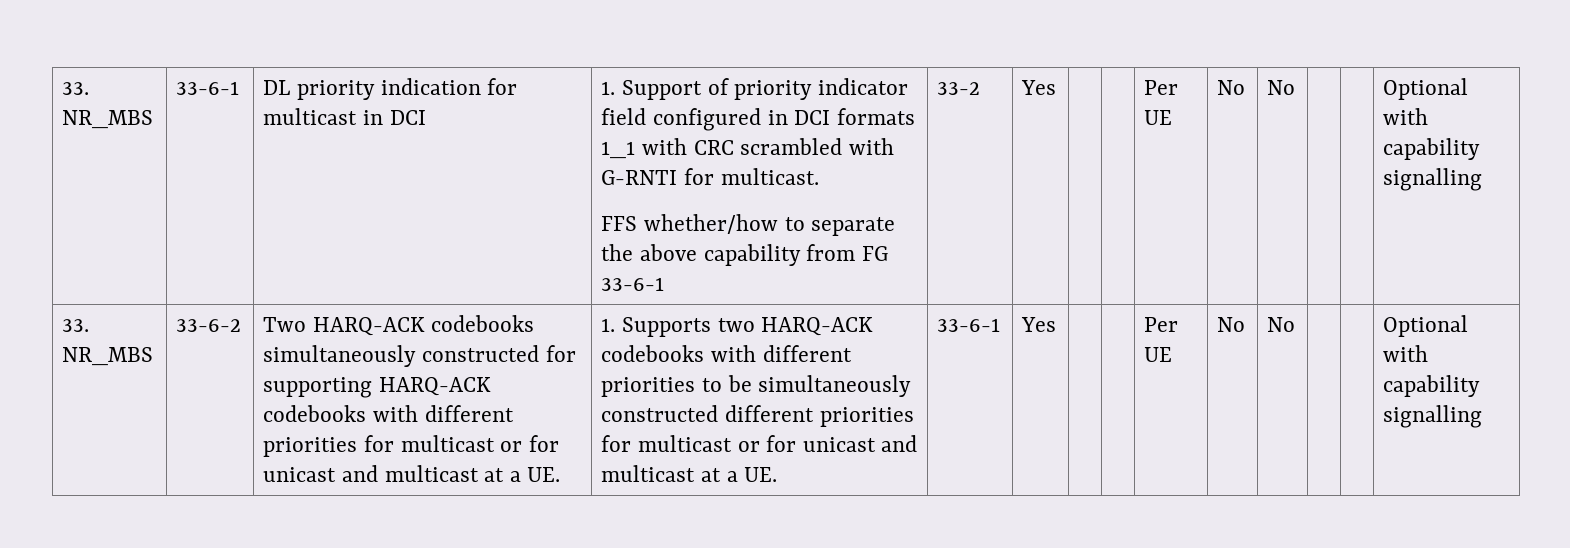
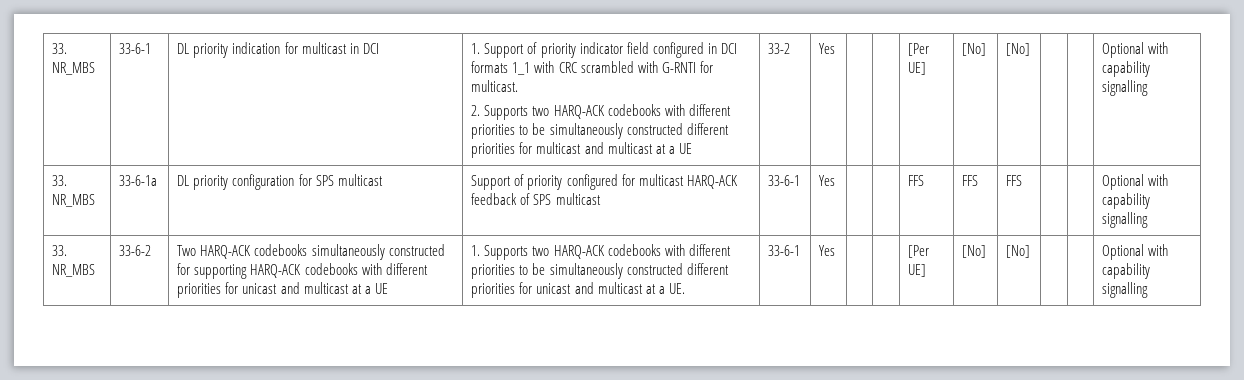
[601,214,896,236] [601,244,888,266] [601,277,665,291] [937,82,981,95] [1021,80,1057,95] [1144,80,1179,95] [1144,110,1173,125] [1217,80,1246,95] [1267,80,1296,95] FFS whether/how to separate the above capability from FG 33-6-1 | 33-2 | Yes | | | Per UE | No | No -> [471,104,731,120] [471,123,729,139] [471,142,692,158] [768,43,791,54] [819,43,836,54] [908,43,930,56] [908,62,927,75] [962,43,987,56] [1006,43,1031,56] [1102,42,1169,58] [1102,61,1151,77] [1102,80,1149,96] [52,175,68,186] [52,194,96,207] [119,175,158,186] [177,174,383,190] [471,174,738,190] [471,193,601,205] [768,175,801,186] [819,175,836,186] [908,175,925,186] [962,175,979,186] [1006,175,1023,186] 2. Supports two HARQ-ACK codebooks with different priorities to be simultaneously constructed different priorities for multicast and multicast at a UE | 33-2 | Yes | | | [Per UE] | [No] | [No] | | | Optional with capability signalling // 33. NR_MBS | 33-6-1a | DL priority configuration for SPS multicast | Support of priority configured for multicast HARQ-ACK feedback of SPS multicast | 33-6-1 | Yes | | | FFS | FFS | FFS
[400,435,559,452] [263,465,561,482] multicast or for unicast and multicast at a UE. -> [242,282,388,294] unicast and multicast at a UE
[637,435,797,452] multicast or for -> (533, 288) none
[1144,317,1179,332] [1144,347,1173,362] [1217,317,1246,332] [1267,317,1296,332] Per UE | No | No -> [908,245,930,258] [908,264,927,277] [962,245,987,258] [1006,245,1031,258] [Per UE] | [No] | [No]

